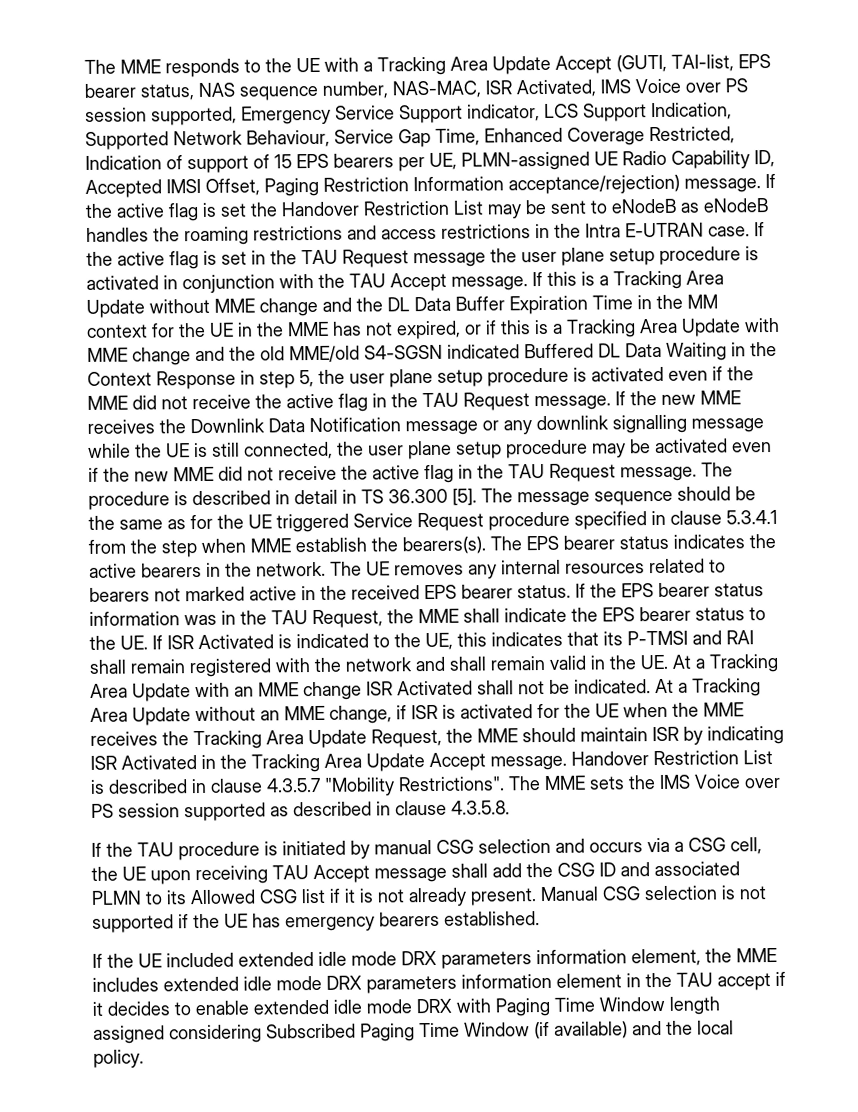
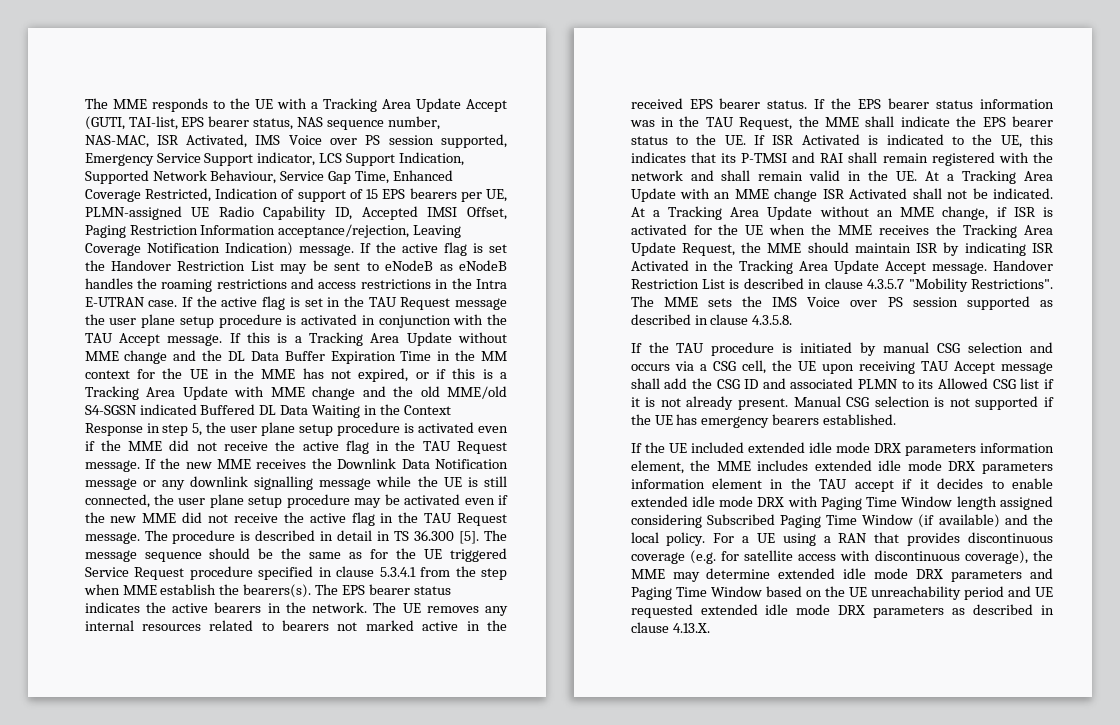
[507,174,680,195] acceptance/rejection) -> [278,224,462,238] [84,242,293,256] acceptance/rejection, Leaving Coverage Notification Indication)
(144, 1058) none -> [713,532,1053,546] [630,550,1053,564] [630,568,1053,582] [630,586,1053,600] [630,604,1054,618] [630,622,710,633] For a UE using a RAN that provides discontinuous coverage (e.g. for satellite access with discontinuous coverage), the MME may determine extended idle mode DRX parameters and Paging Time Window based on the UE unreachability period and UE requested extended idle mode DRX parameters as described in clause 4.13.X.

